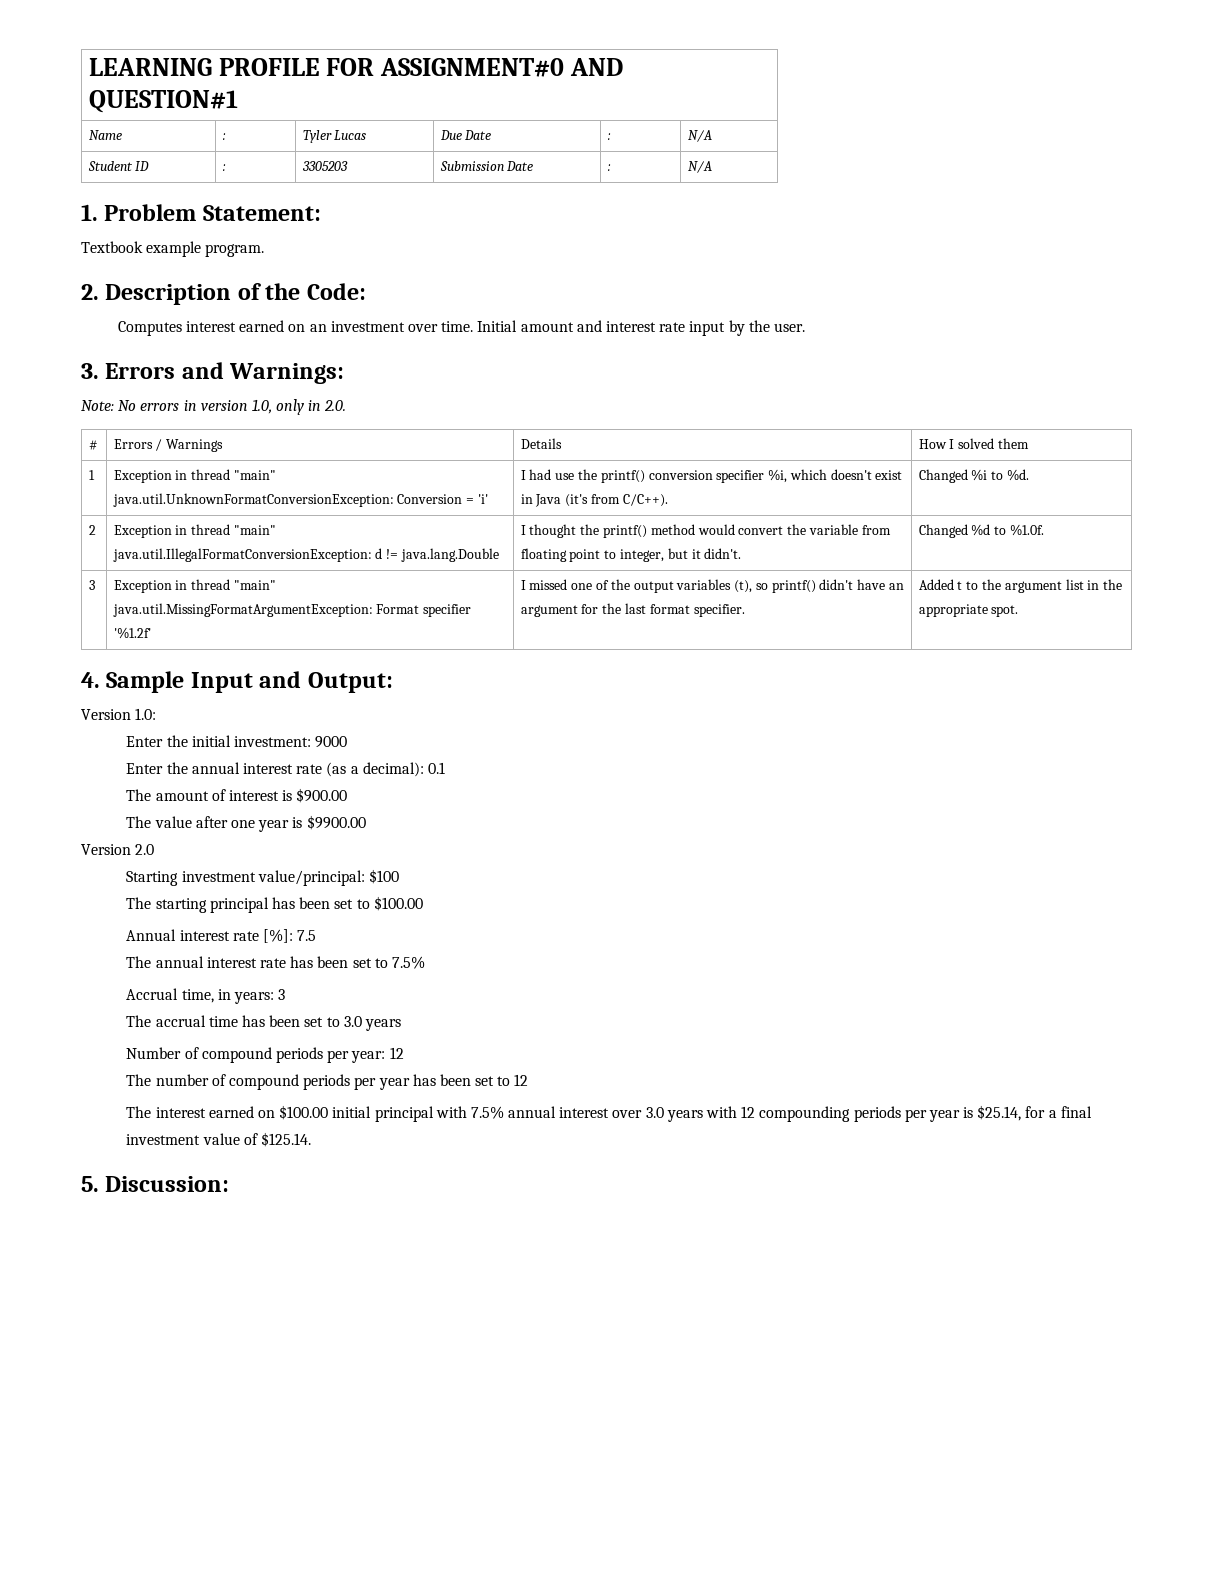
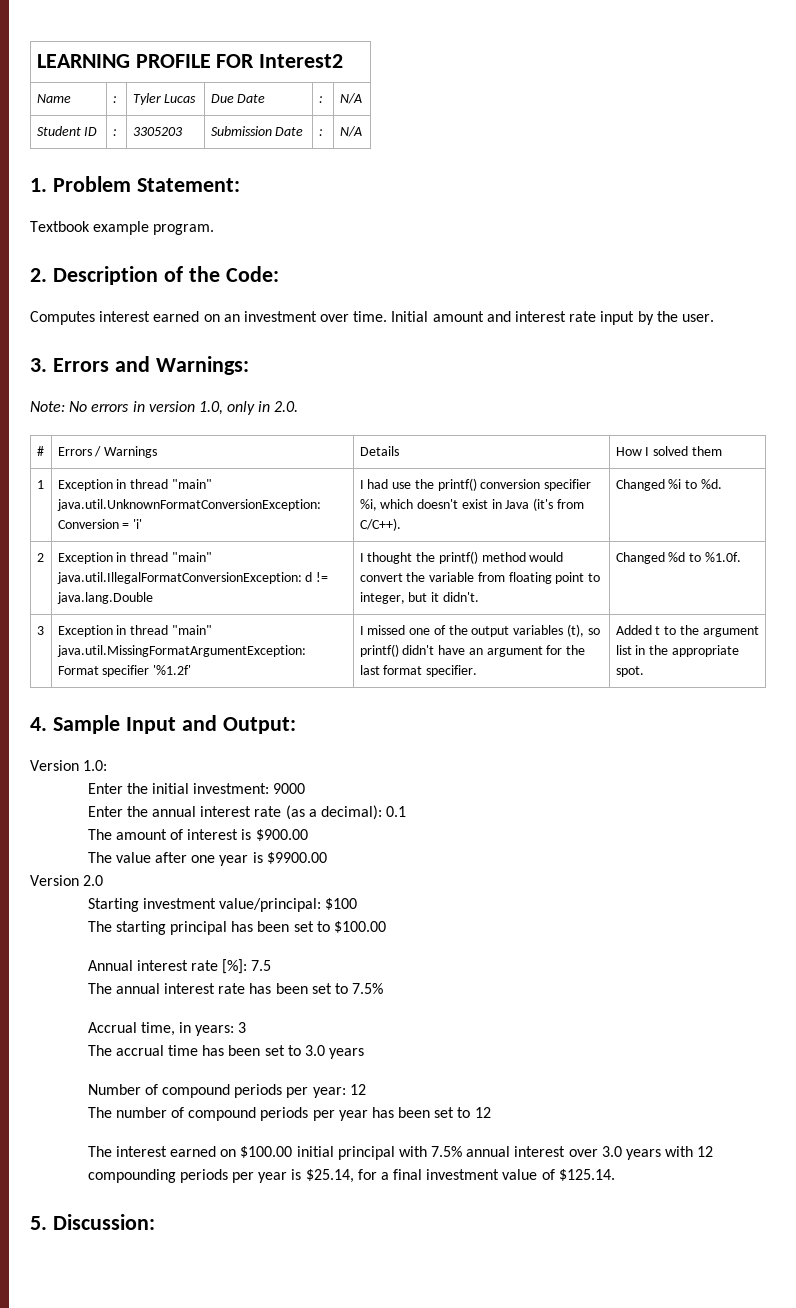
[380,58,624,77] [88,90,238,113] ASSIGNMENT#0 AND QUESTION#1 -> [259,54,344,68] Interest2

